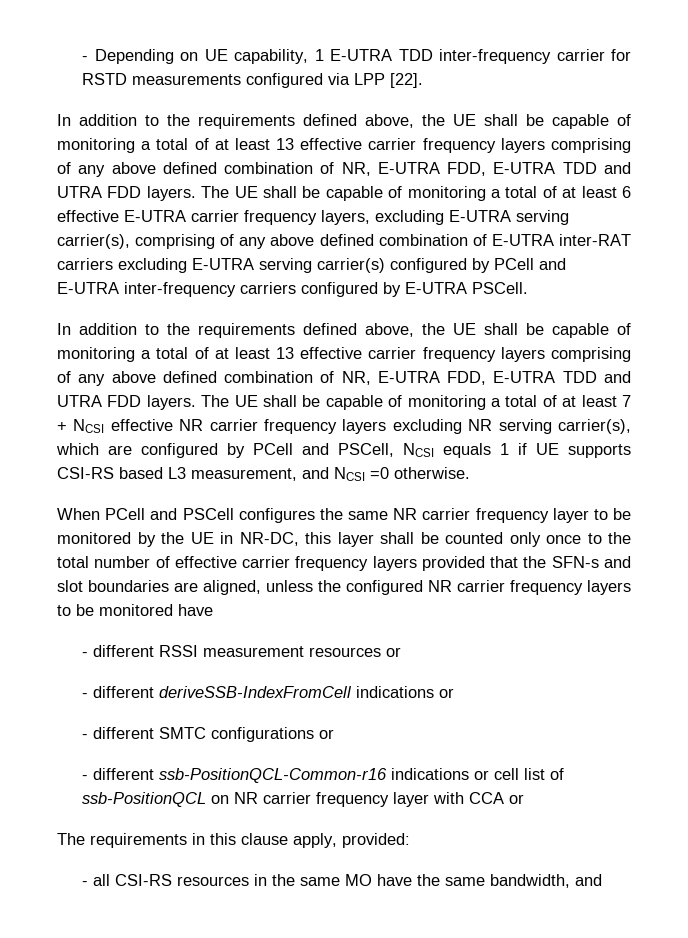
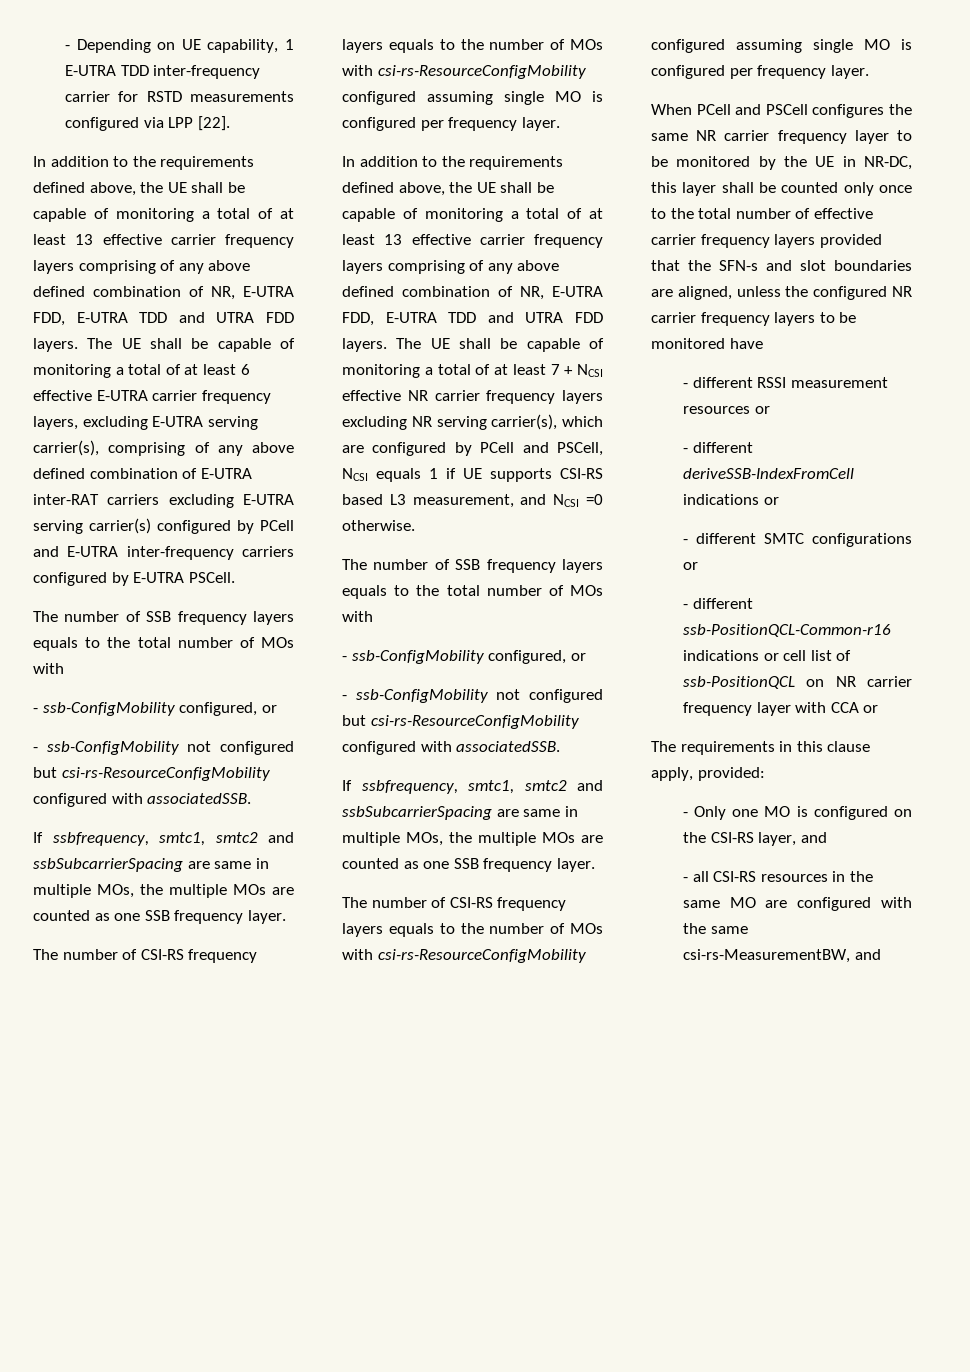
(528, 288) none -> [33,611,294,625] [33,637,294,651] [33,663,64,674] [33,702,277,716] [33,741,294,755] [33,767,270,781] [33,793,252,807] [33,832,294,846] [33,858,269,872] [33,884,294,898] [33,910,286,924] [33,949,258,963] [342,39,603,53] [342,65,586,79] [342,91,603,105] [342,117,560,131] // The number of SSB frequency layers equals to the total number of MOs with // - ssb-ConfigMobility configured, or // - ssb-ConfigMobility not configured but csi-rs-ResourceConfigMobility configured with associatedSSB. // If ssbfrequency, smtc1, smtc2 and ssbSubcarrierSpacing are same in multiple MOs, the multiple MOs are counted as one SSB frequency layer. // The number of CSI-RS frequency layers equals to the number of MOs with csi-rs-ResourceConfigMobility configured assuming single MO is configured per frequency layer.
(470, 473) none -> [342,559,603,573] [342,585,603,599] [342,611,373,622] [342,650,586,664] [342,689,603,703] [342,715,579,729] [342,741,561,755] [342,780,603,794] [342,806,578,820] [342,832,603,846] [342,858,595,872] [342,897,567,911] [342,923,603,937] [342,949,586,963] [651,39,912,53] [651,65,869,79] // The number of SSB frequency layers equals to the total number of MOs with // - ssb-ConfigMobility configured, or // - ssb-ConfigMobility not configured but csi-rs-ResourceConfigMobility configured with associatedSSB. // If ssbfrequency, smtc1, smtc2 and ssbSubcarrierSpacing are same in multiple MOs, the multiple MOs are counted as one SSB frequency layer. // The number of CSI-RS frequency layers equals to the number of MOs with csi-rs-ResourceConfigMobility configured assuming single MO is configured per frequency layer.
(410, 840) none -> [682,806,912,820] [682,832,827,846] // - Only one MO is configured on the CSI-RS layer, and
[377,874,571,888] have the same bandwidth, -> [765,897,912,911] [682,923,748,934] [682,949,850,963] are configured with the same csi-rs-MeasurementBW,

